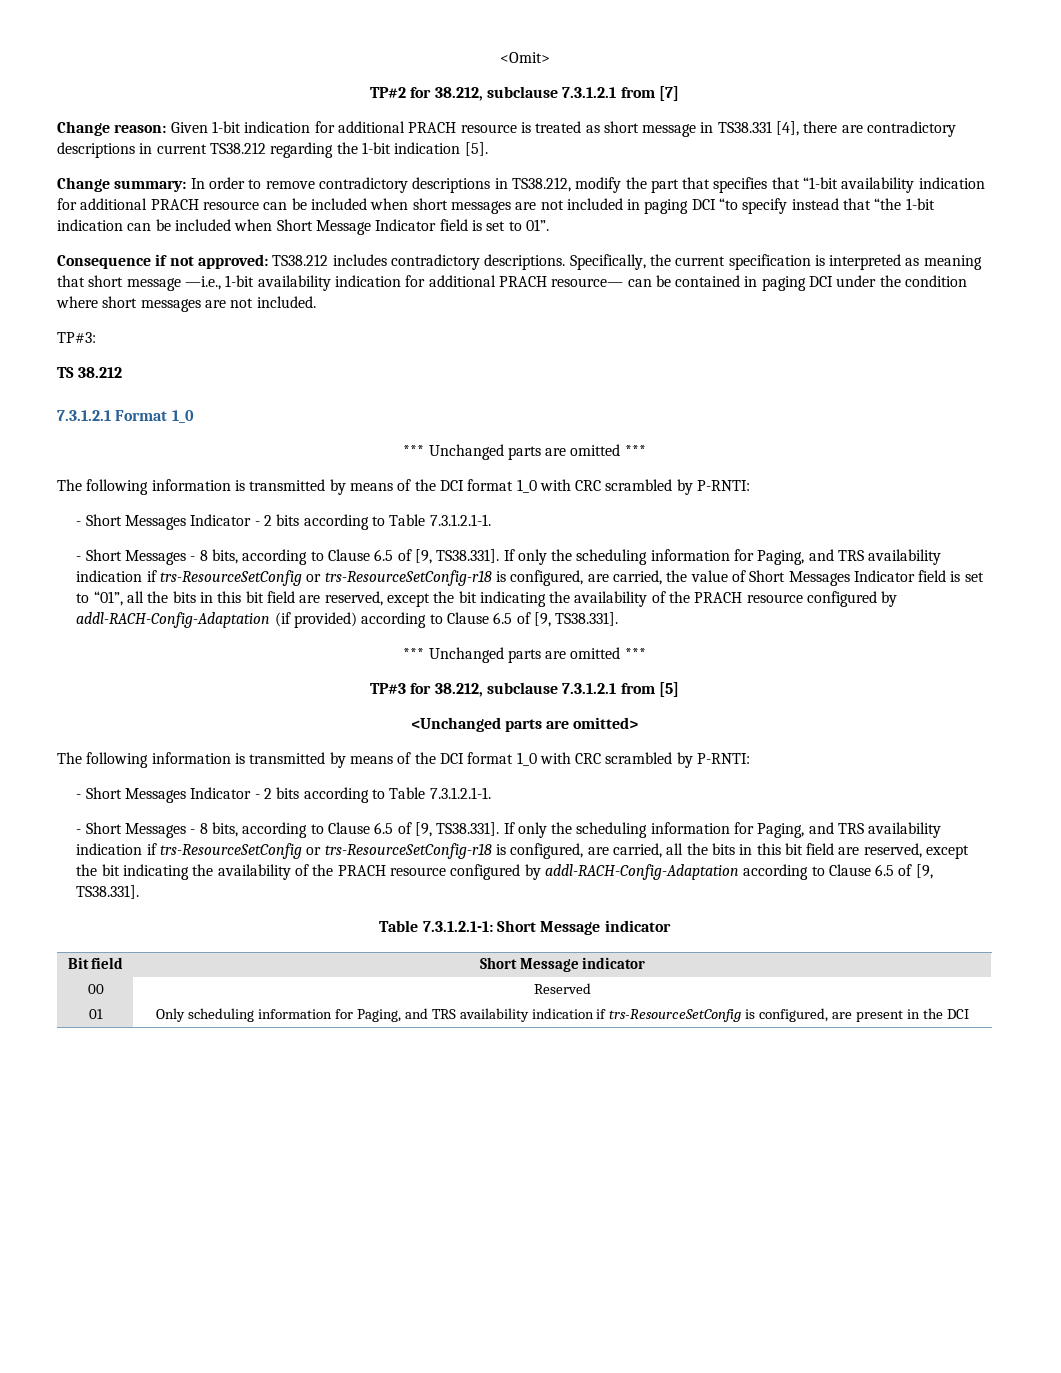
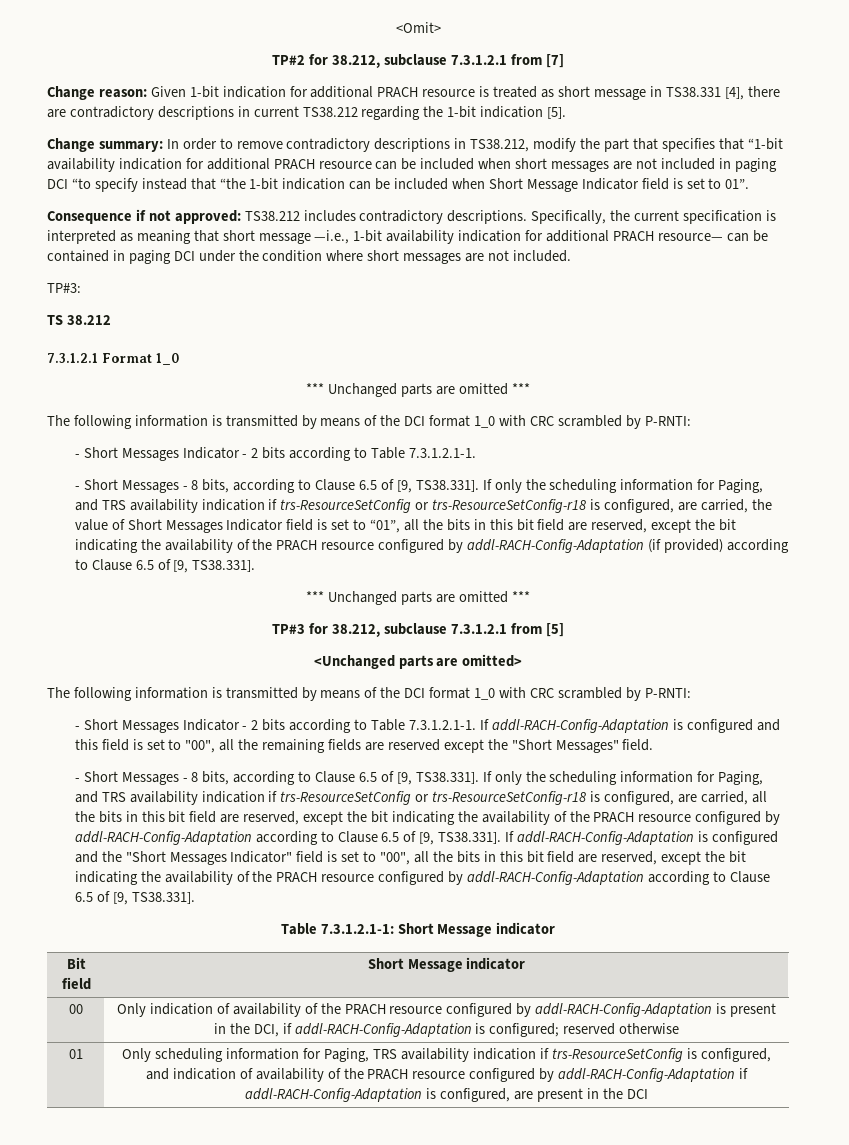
(491, 793) none -> [479,719,780,733] [74,739,654,753] If addl-RACH-Config-Adaptation is configured and this field is set to "00", all the remaining fields are reserved except the "Short Messages" field.
(140, 892) none -> [505,831,778,845] [74,851,747,865] [74,871,770,885] [74,891,195,905] If addl-RACH-Config-Adaptation is configured and the "Short Messages Indicator" field is set to "00", all the bits in this bit field are reserved, except the bit indicating the availability of the PRACH resource configured by addl-RACH-Config-Adaptation according to Clause 6.5 of [9, TS38.331].
[534,983,591,994] Reserved -> [117,1003,776,1017] [213,1023,680,1037] Only indication of availability of the PRACH resource configured by addl-RACH-Config-Adaptation is present in the DCI, if addl-RACH-Config-Adaptation is configured; reserved otherwise
[404,1008,428,1019] and -> (370, 1055) none
(829, 1015) none -> [145,1068,749,1082] [245,1088,511,1102] and indication of availability of the PRACH resource configured by addl-RACH-Config-Adaptation if addl-RACH-Config-Adaptation is configured,

